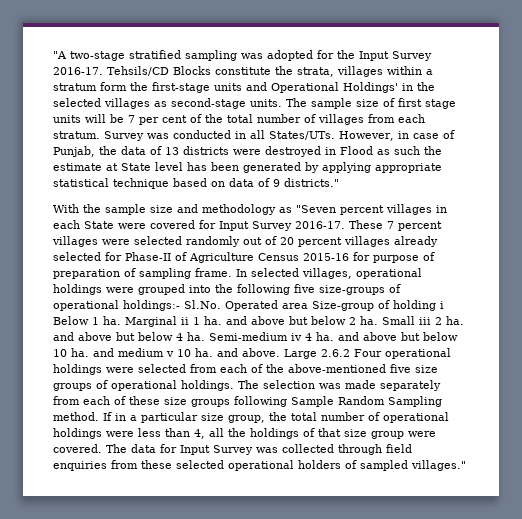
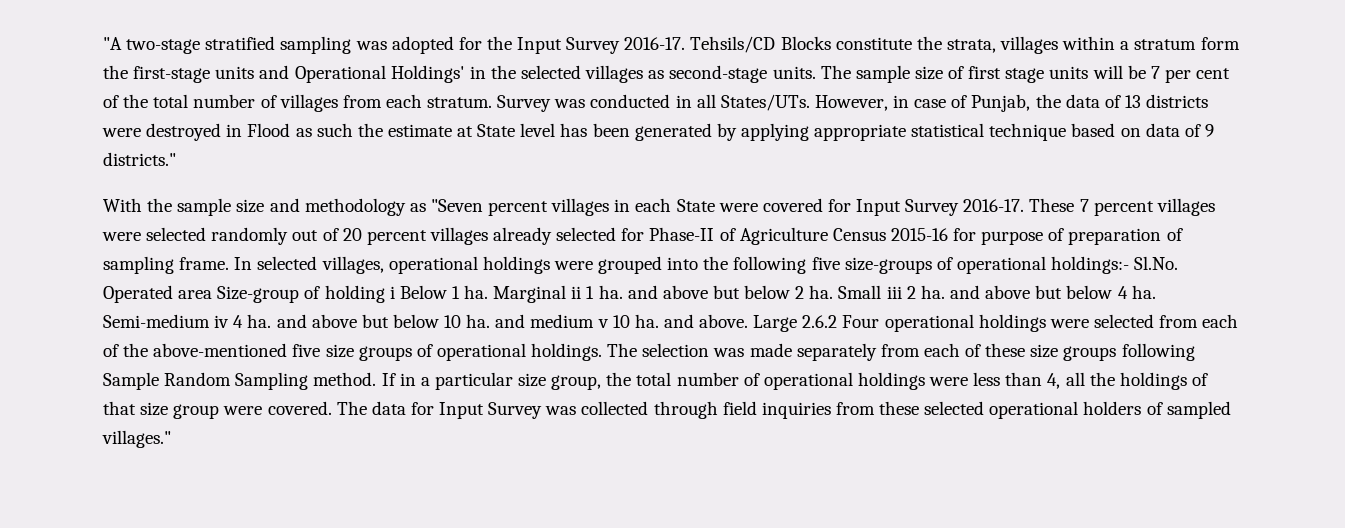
[53,461,107,471] enquiries -> [761,402,831,419] inquiries

